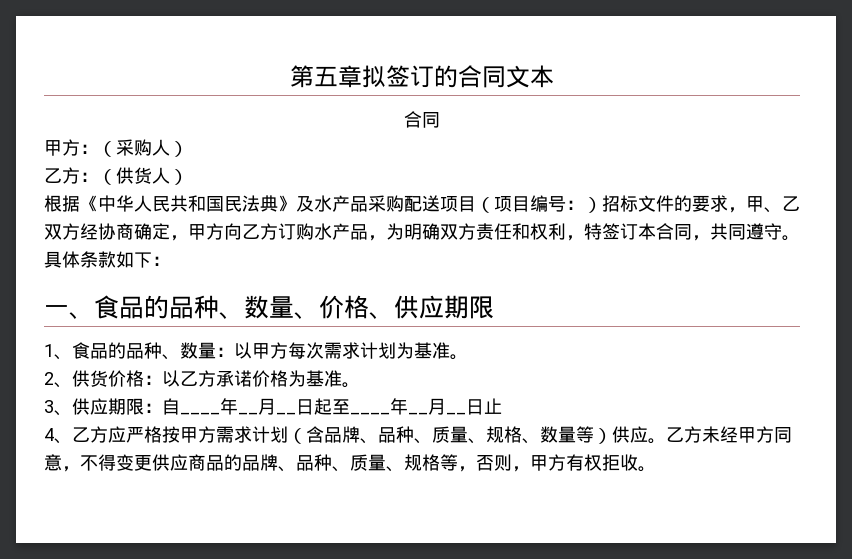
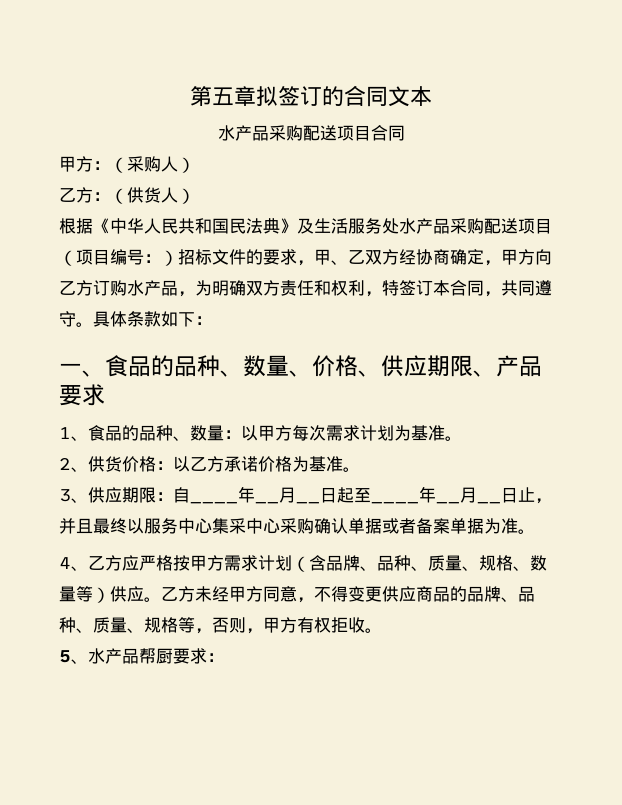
(554, 76) none -> [217,125,371,141] 水产品采购配送项目
(314, 204) none -> [314,218,399,234] 生活服务处
(494, 307) none -> [473,355,542,377] [59,384,105,406] 、产品要求
(502, 406) none -> [535,498,552,504] [59,518,535,534] ，并且最终以服务中心集采中心采购确认单据或者备案单据为准。
(656, 469) none -> [59,648,224,664] // 5、水产品帮厨要求：

